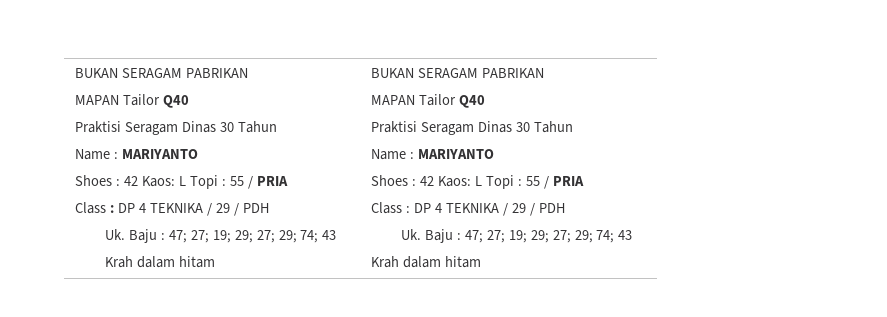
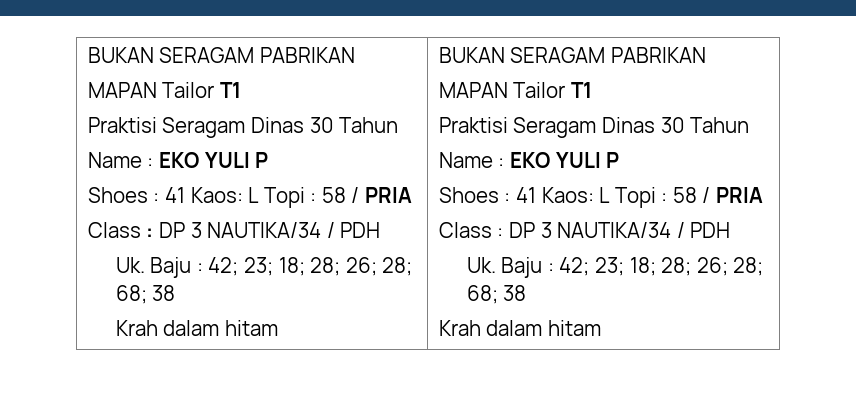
[75,68,249,78] [75,94,190,108] [75,121,278,135] [75,149,199,160] [75,175,288,189] [75,202,269,216] [105,229,337,243] BUKAN SERAGAM PABRIKAN // MAPAN Tailor Q40 // Praktisi Seragam Dinas 30 Tahun // Name : MARIYANTO // Shoes : 42 Kaos: L Topi : 55 / PRIA // Class : DP 4 TEKNIKA / 29 / PDH // Uk. Baju : 47; 27; 19; 29; 27; 29; 74; 43 -> [87,47,356,63] [87,82,242,98] [87,117,399,138] [87,152,269,168] [87,187,412,208] [87,222,381,238] [115,257,413,278] [115,285,176,304] BUKAN SERAGAM PABRIKAN // MAPAN Tailor T1 // Praktisi Seragam Dinas 30 Tahun // Name : EKO YULI P // Shoes : 41 Kaos: L Topi : 58 / PRIA // Class : DP 3 NAUTIKA/34 / PDH // Uk. Baju : 42; 23; 18; 28; 26; 28; 68; 38
[459,95,486,108] [371,121,574,135] [371,149,495,160] [371,175,584,189] [371,202,565,216] [401,229,633,243] Q40 // Praktisi Seragam Dinas 30 Tahun // Name : MARIYANTO // Shoes : 42 Kaos: L Topi : 55 / PRIA // Class : DP 4 TEKNIKA / 29 / PDH // Uk. Baju : 47; 27; 19; 29; 27; 29; 74; 43 -> [571,82,593,98] [438,117,750,138] [438,152,620,168] [438,187,763,208] [438,222,731,238] [466,257,764,278] [466,285,527,304] T1 // Praktisi Seragam Dinas 30 Tahun // Name : EKO YULI P // Shoes : 41 Kaos: L Topi : 58 / PRIA // Class : DP 3 NAUTIKA/34 / PDH // Uk. Baju : 42; 23; 18; 28; 26; 28; 68; 38

